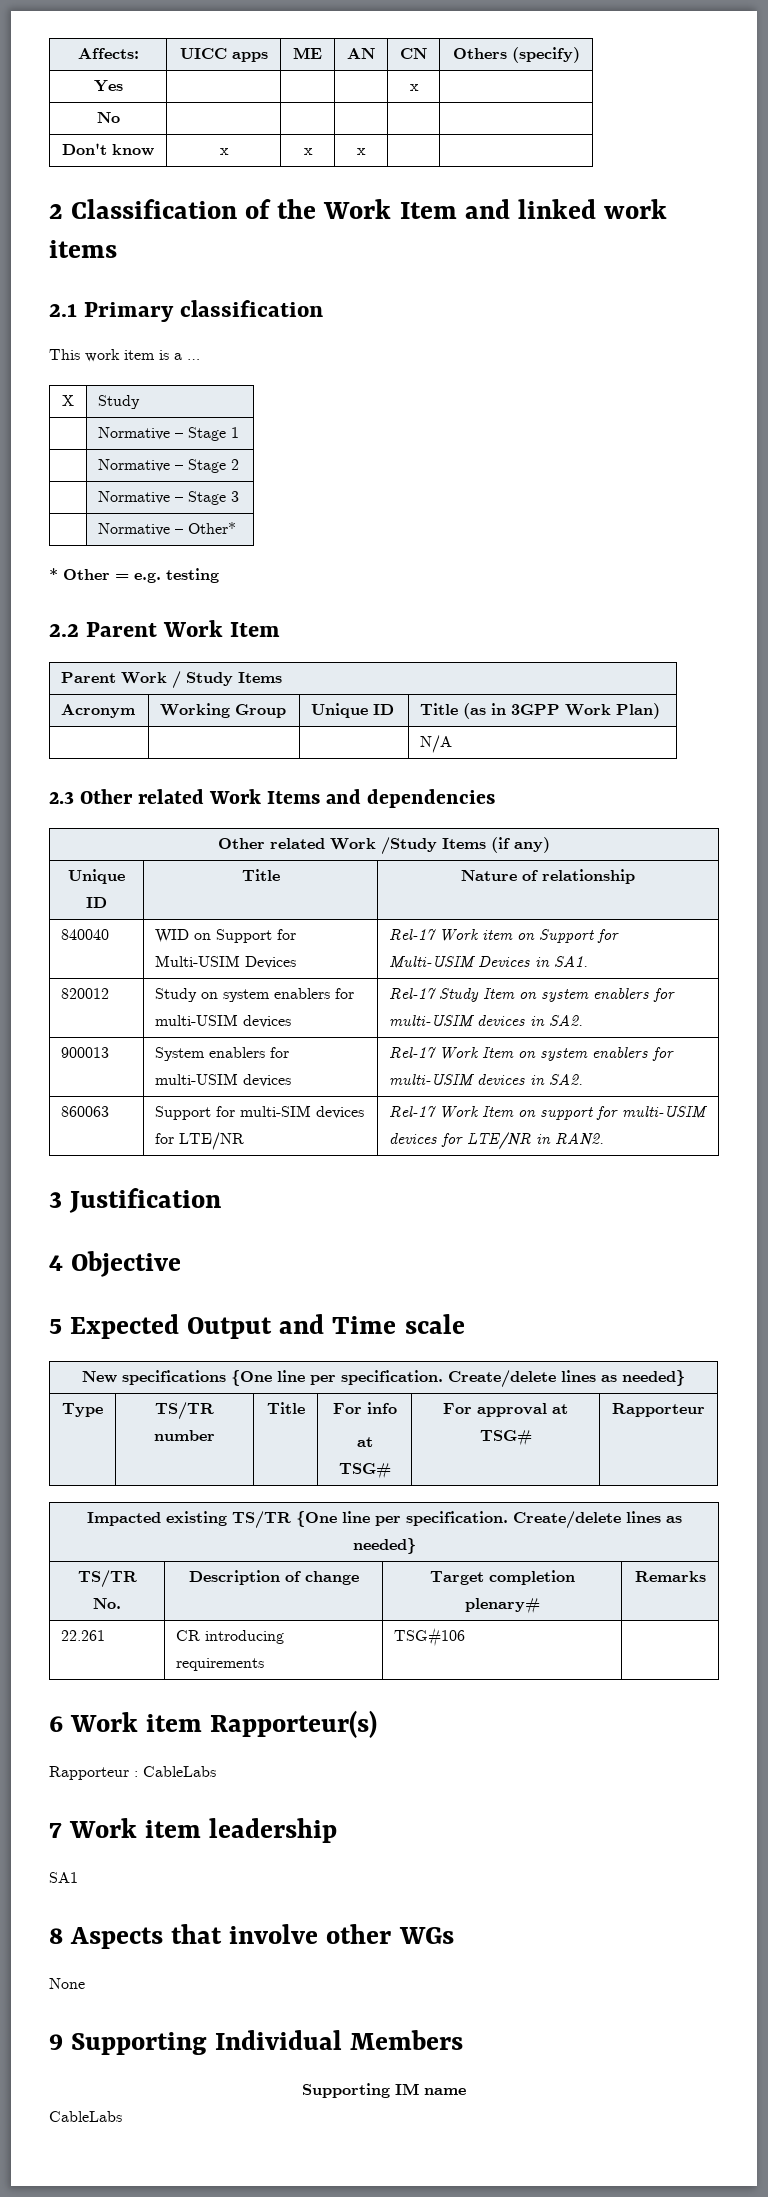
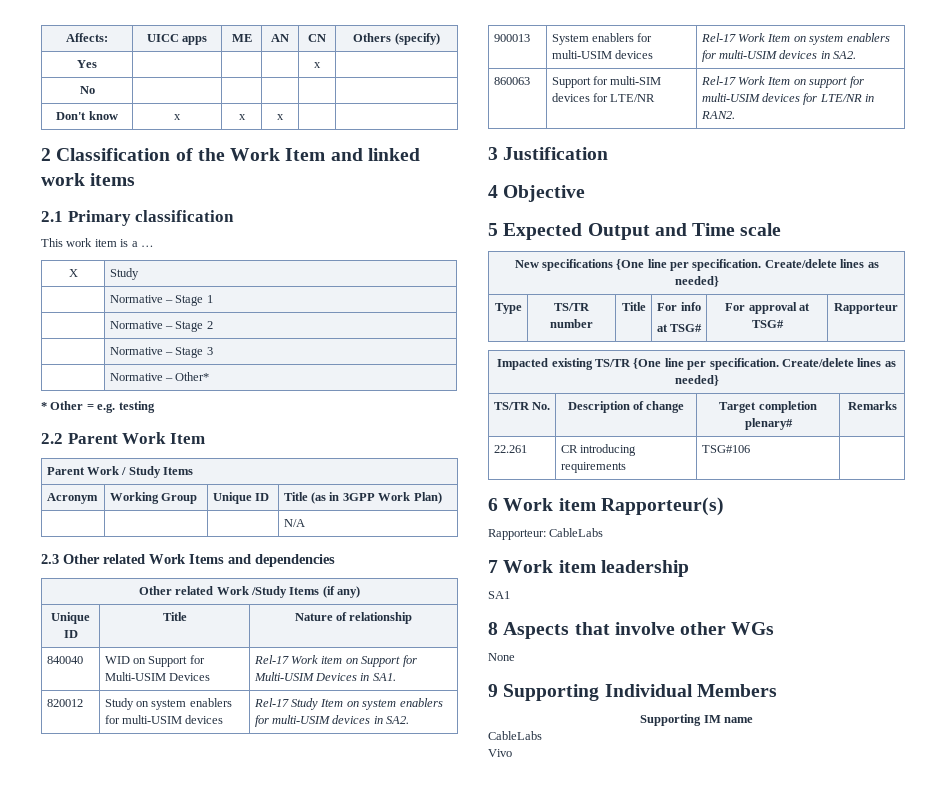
[49,1766,138,1780] Rapporteur : -> [488,529,546,540] Rapporteur:
(122, 2116) none -> [488,749,512,757] // Vivo

